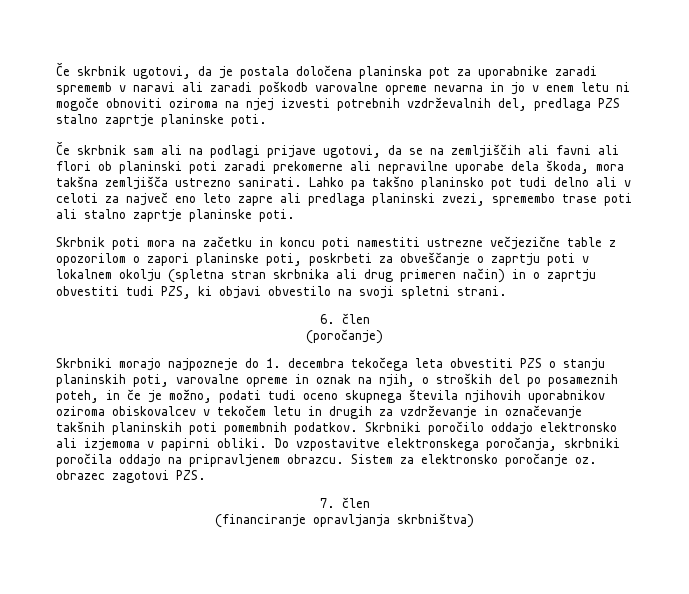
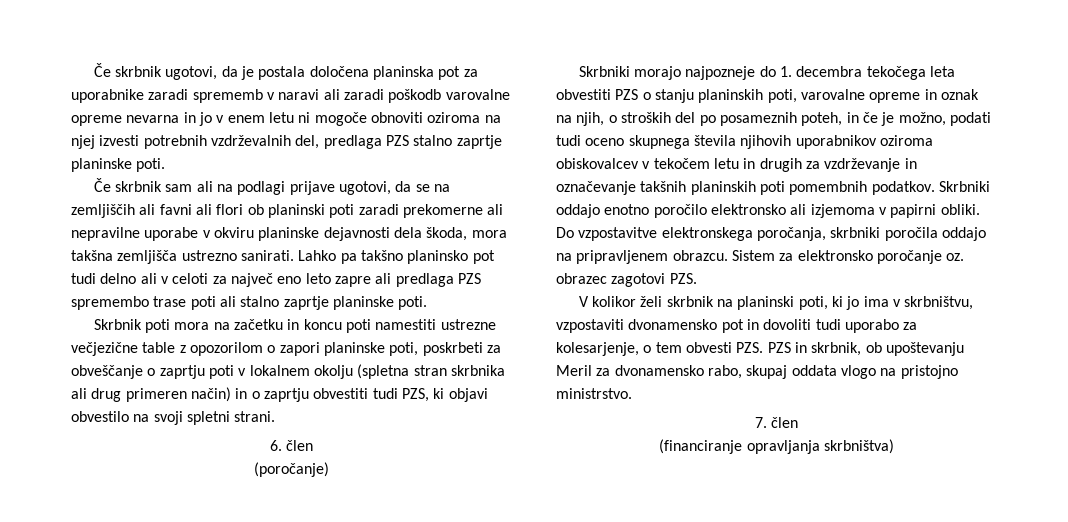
(504, 167) none -> [202,227,390,241] v okviru planinske dejavnosti
[372,193,485,206] planinski zvezi, -> [457,273,481,284] PZS
[428,421,533,435] poročilo oddajo -> [556,204,707,218] oddajo enotno poročilo
(206, 475) none -> [578,296,974,310] [556,319,918,333] [556,342,964,356] [556,365,958,379] [556,388,632,399] // V kolikor želi skrbnik na planinski poti, ki jo ima v skrbništvu, vzpostaviti dvonamensko pot in dovoliti tudi uporabo za kolesarjenje, o tem obvesti PZS. PZS in skrbnik, ob upoštevanju Meril za dvonamensko rabo, skupaj oddata vlogo na pristojno ministrstvo.

